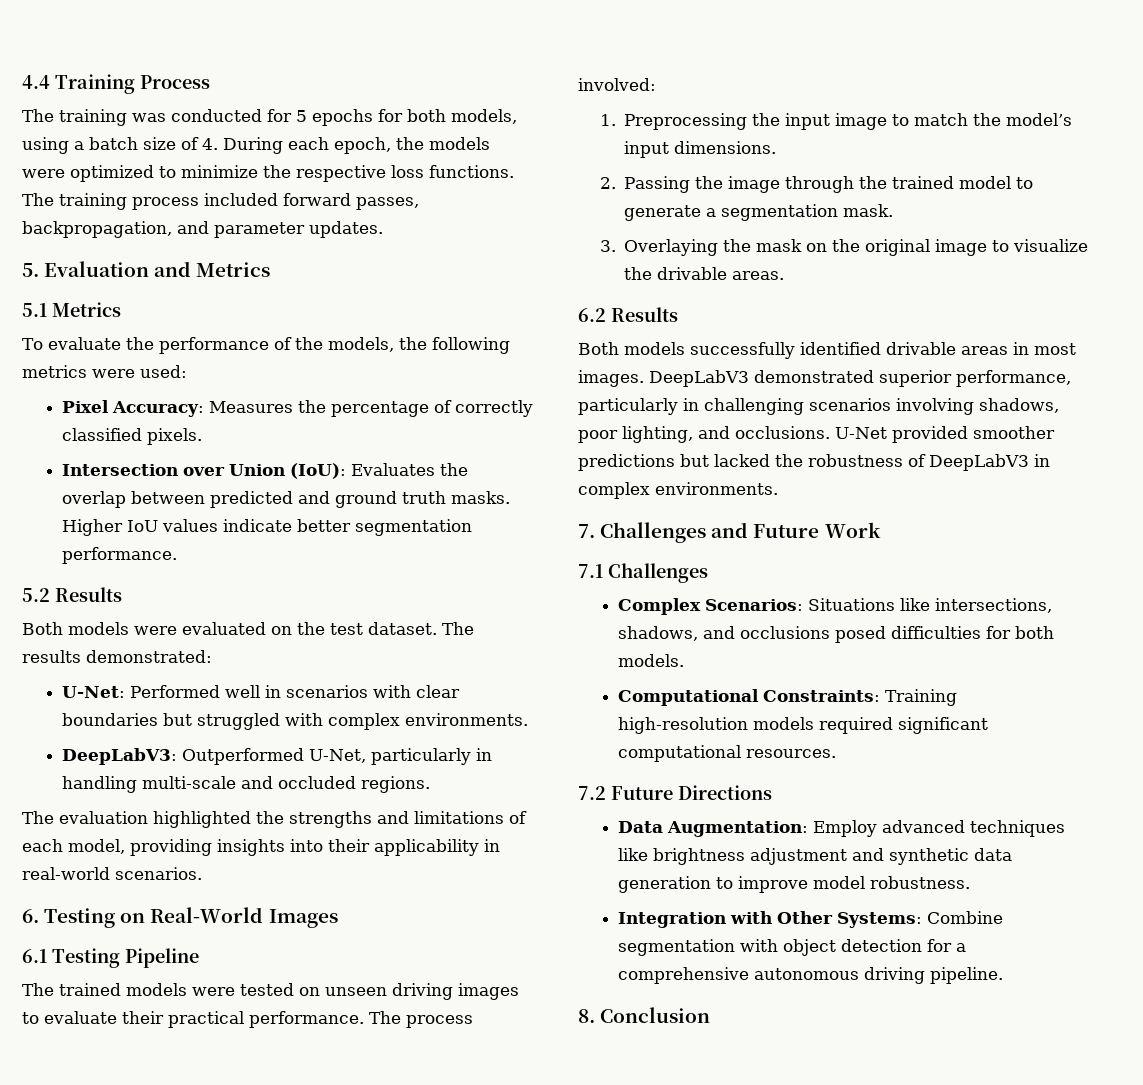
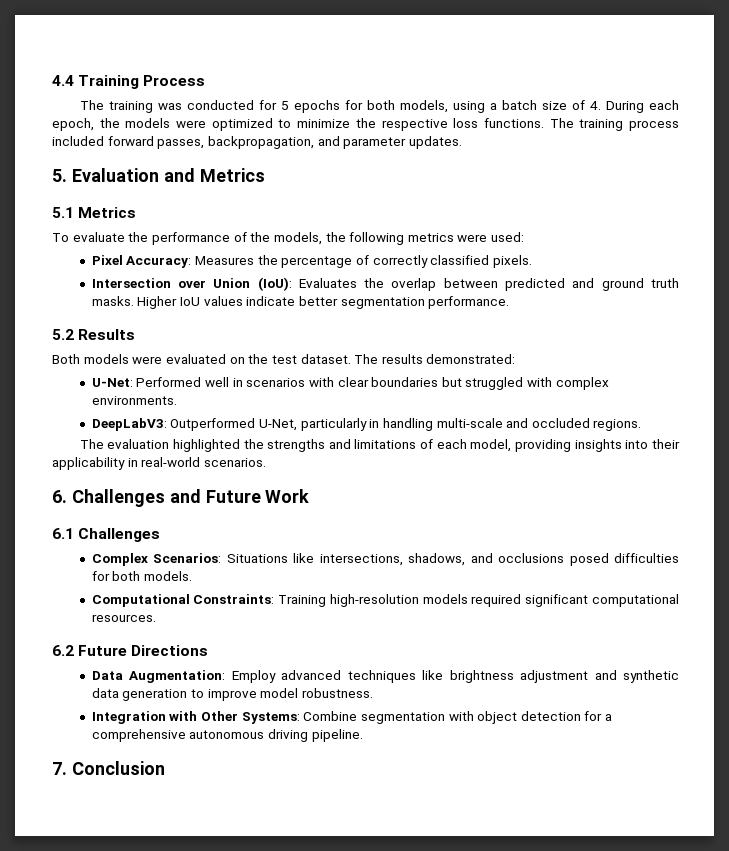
[44,907,338,928] [22,948,199,968] [22,983,519,1000] [22,1011,473,1028] [578,78,656,91] [599,113,1072,130] [623,141,776,158] [599,176,1033,193] [623,204,893,221] [599,239,1088,256] [623,267,784,280] [578,307,678,322] [578,342,1076,359] [578,370,1071,387] [578,398,1059,415] [578,426,1055,443] [578,454,1050,471] [578,482,778,499] [578,524,595,538] Testing on Real-World Images // 6.1 Testing Pipeline // The trained models were tested on unseen driving images to evaluate their practical performance. The process involved: // 1. Preprocessing the input image to match the model’s input dimensions. // 2. Passing the image through the trained model to generate a segmentation mask. // 3. Overlaying the mask on the original image to visualize the drivable areas. // 6.2 Results // Both models successfully identified drivable areas in most images. DeepLabV3 demonstrated superior performance, particularly in challenging scenarios involving shadows, poor lighting, and occlusions. U-Net provided smoother predictions but lacked the robustness of DeepLabV3 in complex environments. // 7. -> (67, 496) none
[578,564,603,578] 7.1 -> [52,528,74,539] 6.1
[578,786,606,800] 7.2 -> [52,645,74,656] 6.2
[578,1009,595,1023] 8. -> [52,762,67,775] 7.

